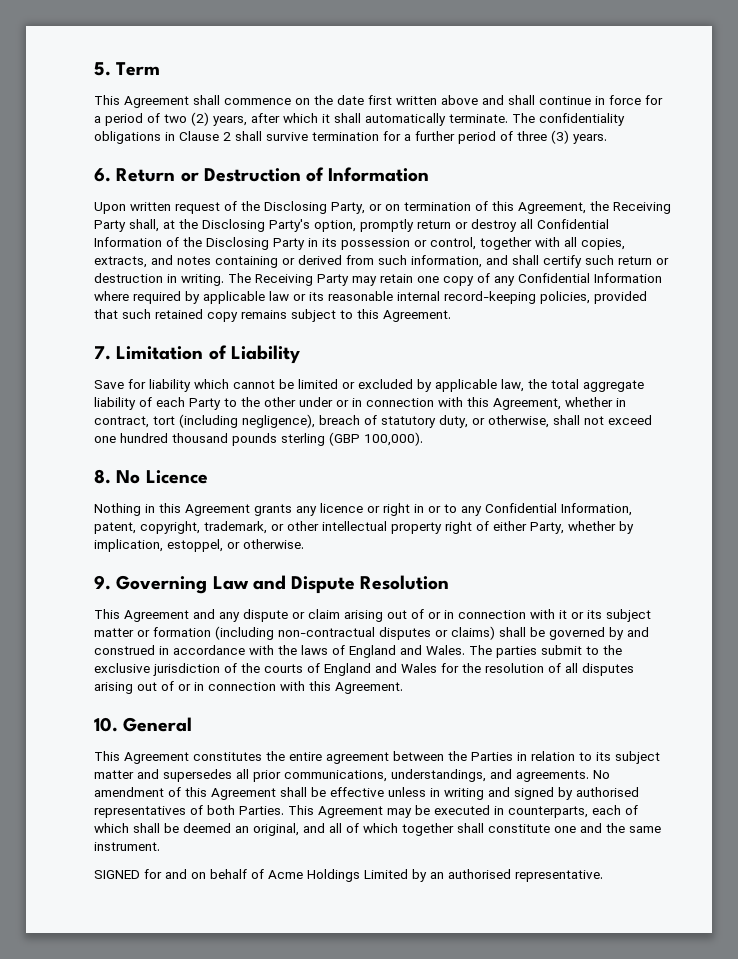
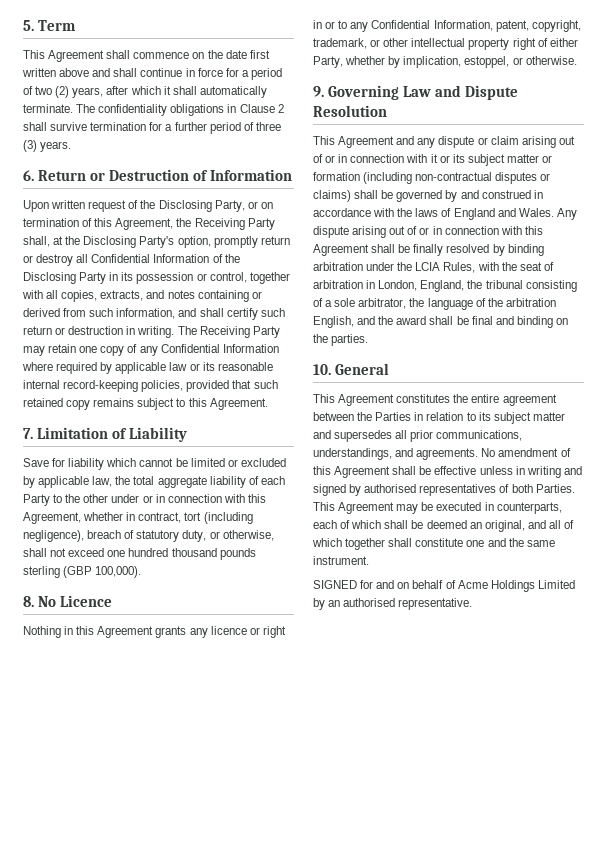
[469,645,622,658] [94,663,634,676] The parties submit to the exclusive jurisdiction of the courts of England and Wales for the resolution of all disputes -> [556,208,577,220] [313,226,349,238] Any dispute
[335,682,403,694] Agreement. -> [313,244,544,256] [313,262,554,273] [313,280,577,292] [313,298,556,310] [313,316,568,328] [313,334,369,346] Agreement shall be finally resolved by binding arbitration under the LCIA Rules, with the seat of arbitration in London, England, the tribunal consisting of a sole arbitrator, the language of the arbitration English, and the award shall be final and binding on the parties.

